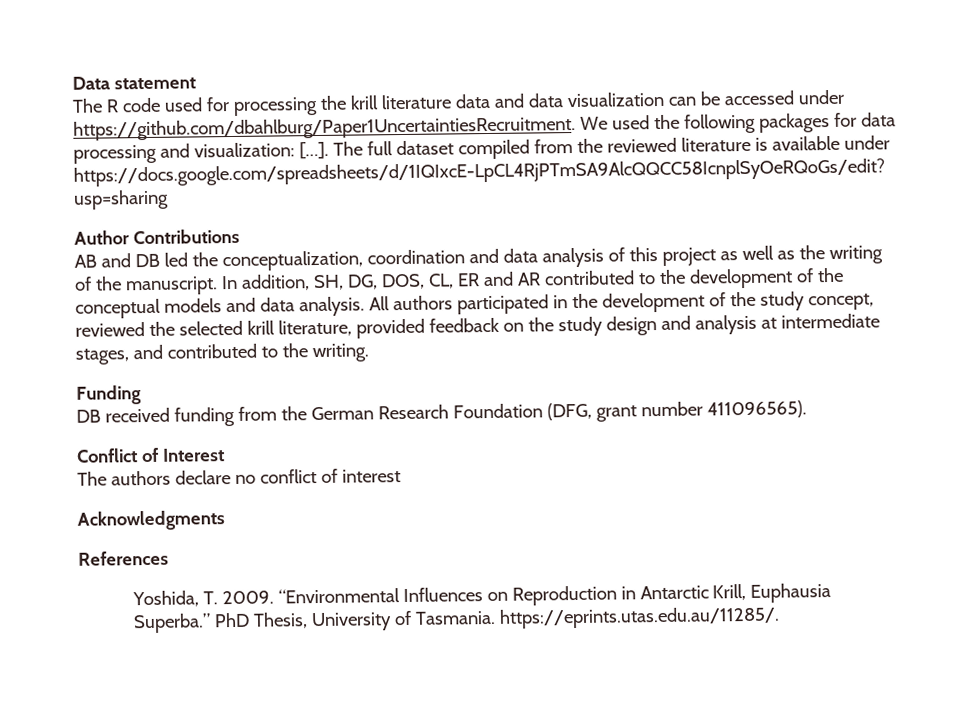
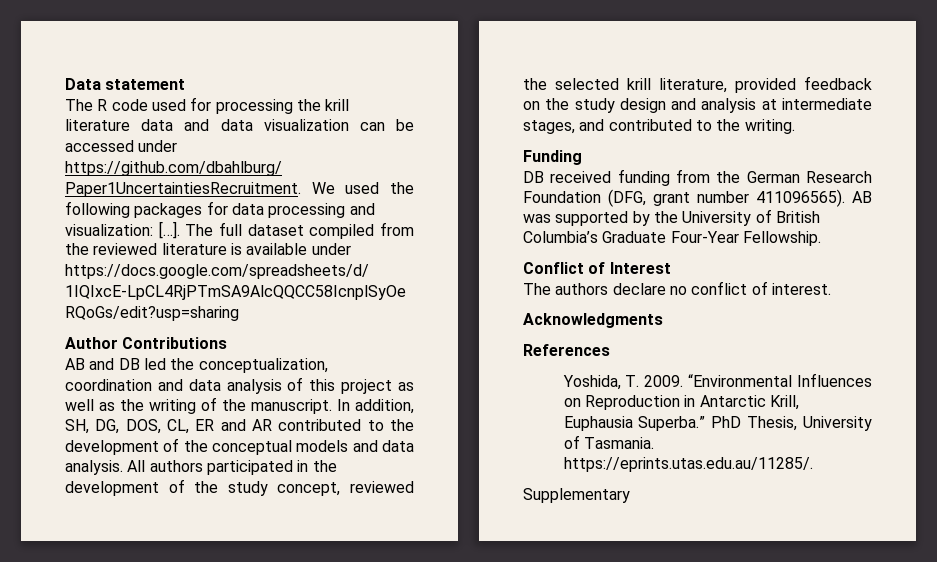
(807, 409) none -> [852,191,872,203] [523,209,820,226] [523,231,821,246] AB was supported by the University of British Columbia’s Graduate Four-Year Fellowship.
[341,469,401,483] interest -> [771,283,831,295] interest.
(780, 617) none -> [523,488,630,503] // Supplementary

